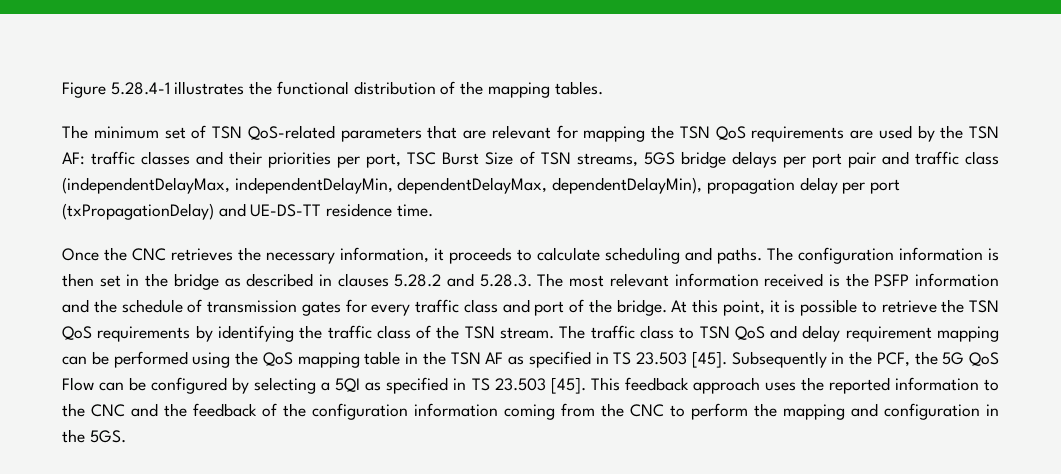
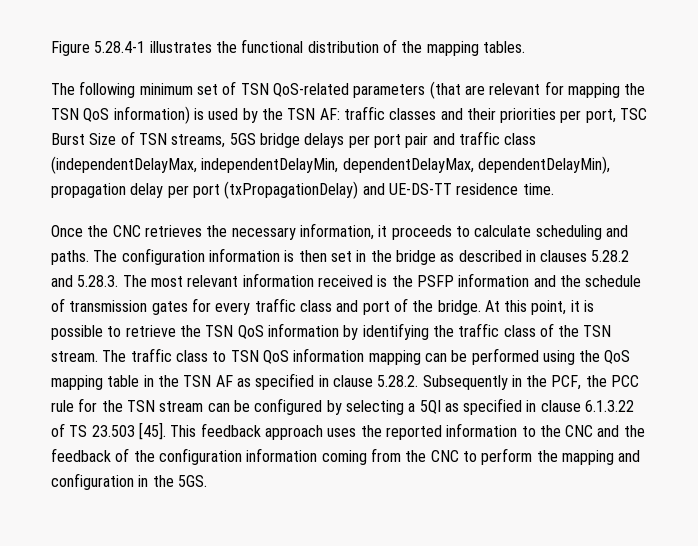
(88, 132) none -> [79,81,136,98] following
[427,125,458,139] that -> [429,81,461,99] (that
[751,126,873,142] requirements are -> [113,106,204,124] information) is
[97,326,191,342] requirements -> [267,323,339,337] information
[770,325,932,342] and delay requirement -> [293,348,365,362] information
[613,351,727,368] TS 23.503 [45]. -> [332,375,419,387] clause 5.28.2.
[942,352,999,366] [62,377,94,391] 5G QoS Flow -> [611,375,640,387] [51,398,204,412] PCC rule for the TSN stream
(467, 384) none -> [540,400,635,412] [51,423,65,437] clause 6.1.3.22 of

